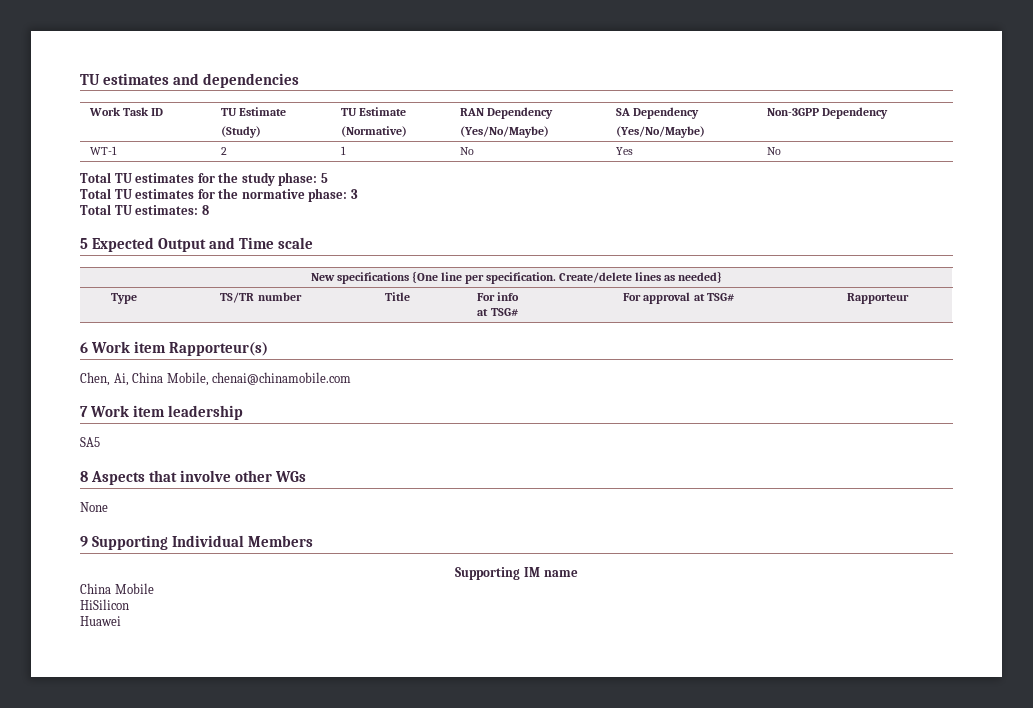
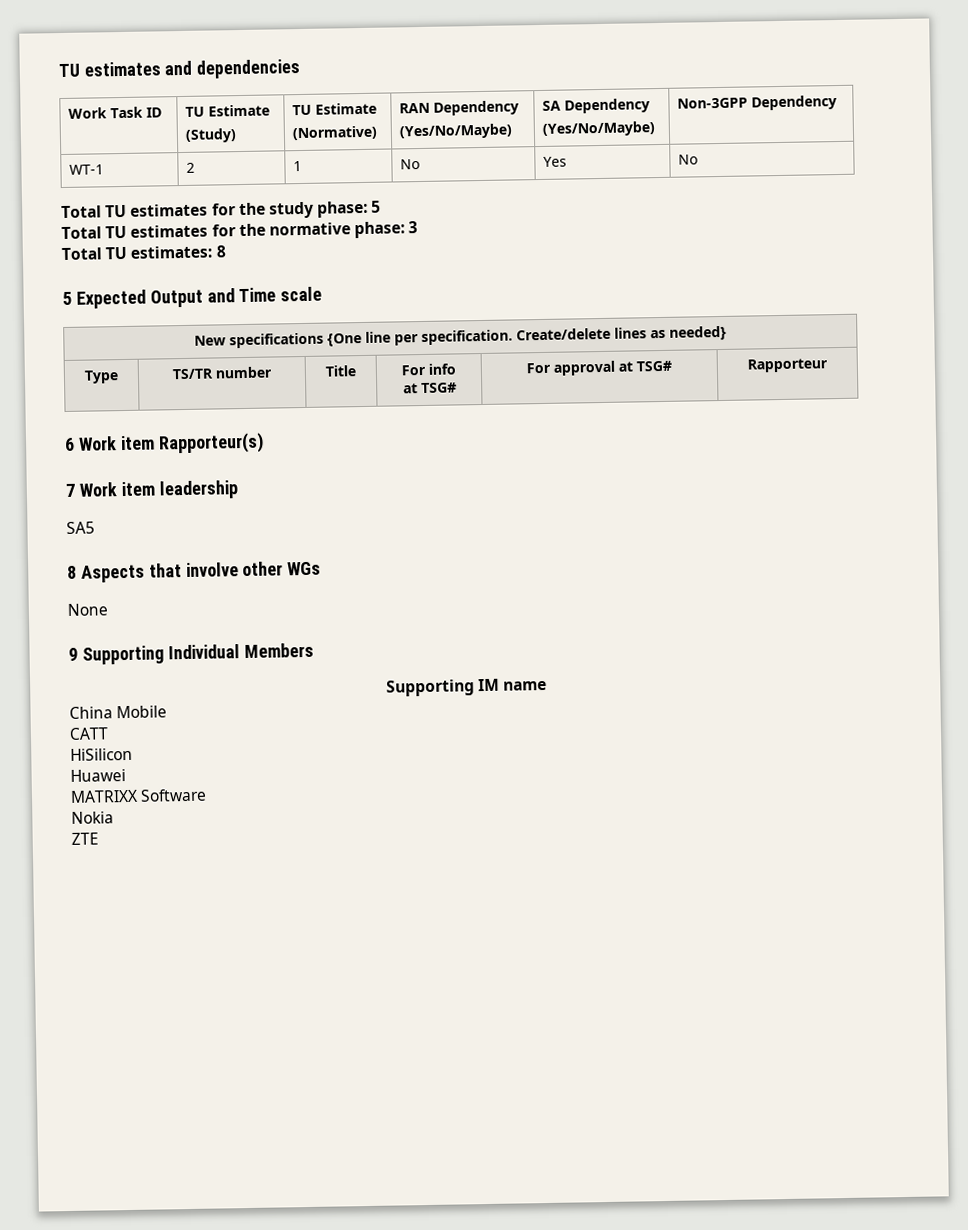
[80,372,352,386] // Chen, Ai, China Mobile, chenai@chinamobile.com -> (264, 443) none
(154, 588) none -> [69,727,109,740] // CATT
(121, 621) none -> [70,788,208,803] [71,811,114,824] [71,832,99,845] // MATRIXX Software // Nokia // ZTE

